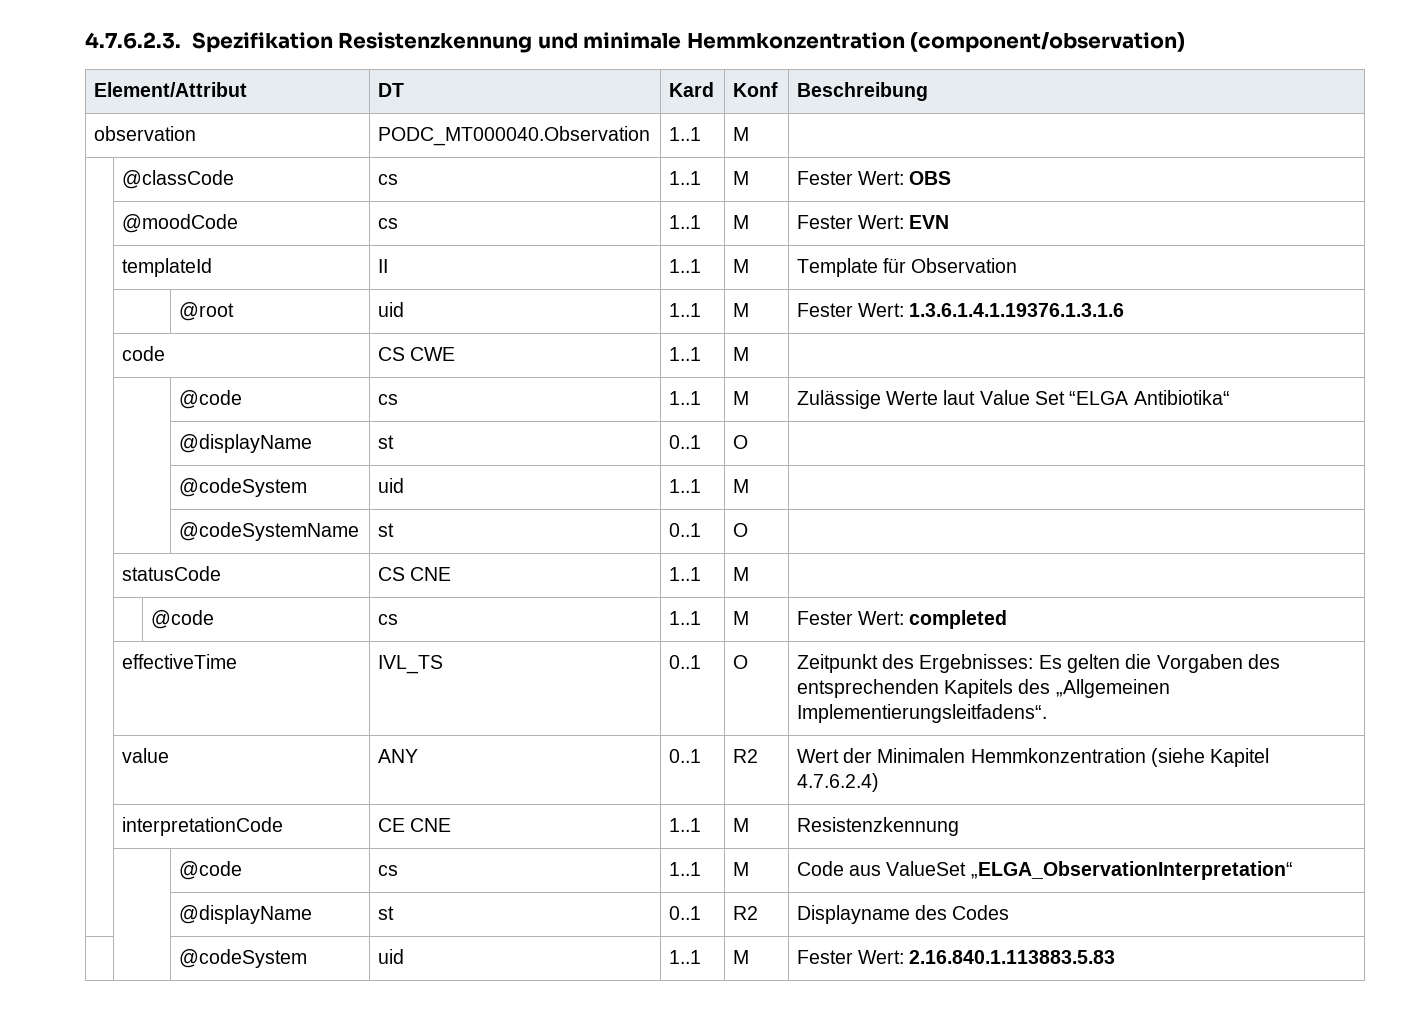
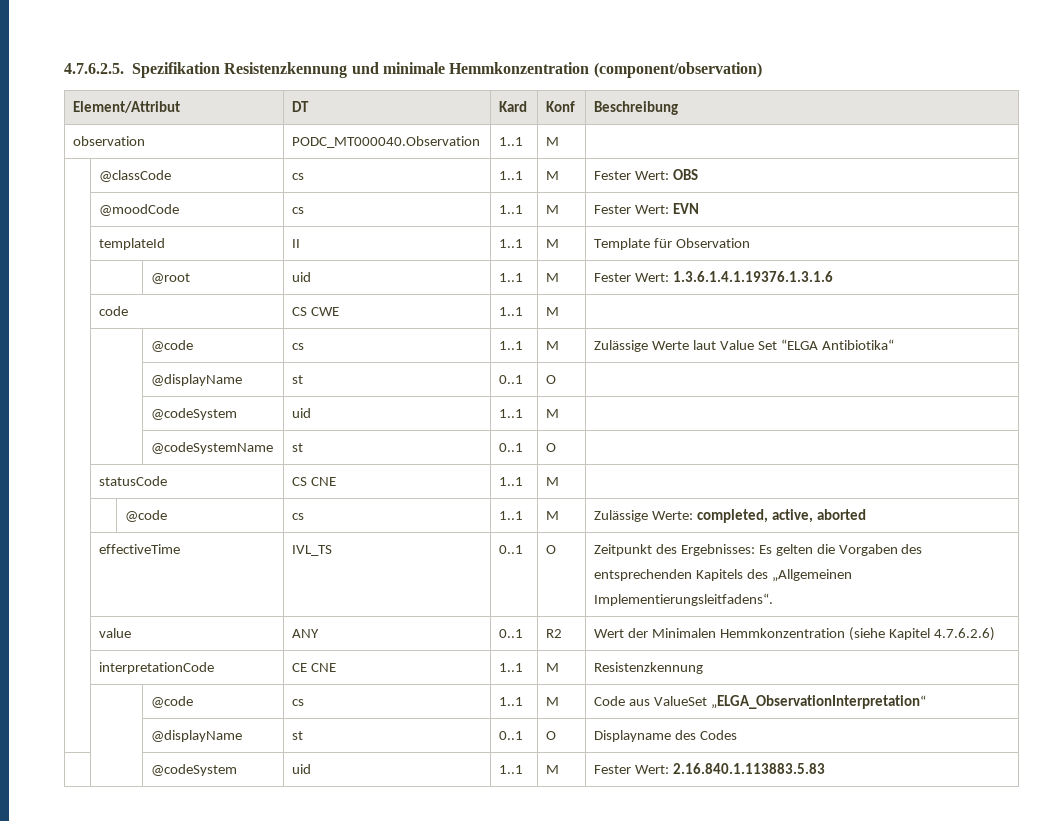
[85,32,181,49] 4.7.6.2.3. -> [64,63,124,74] 4.7.6.2.5.
[796,610,1008,629] Fester Wert: completed -> [594,509,866,523] Zulässige Werte: completed, active, aborted
[796,773,879,792] 4.7.6.2.4) -> [933,627,995,641] 4.7.6.2.6)
[732,906,758,920] R2 -> [546,731,557,740] O

